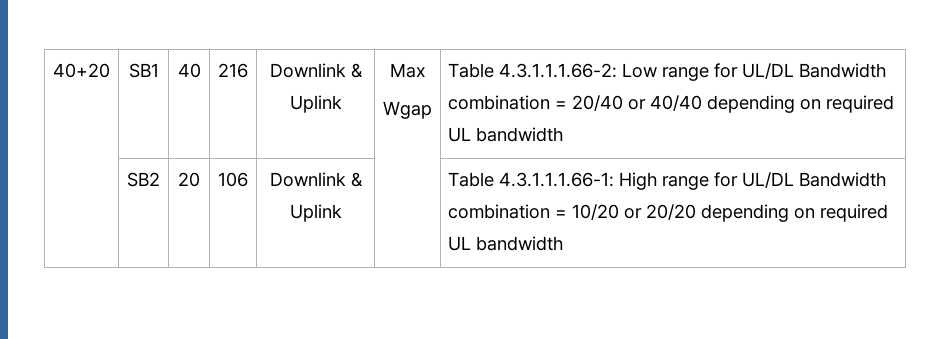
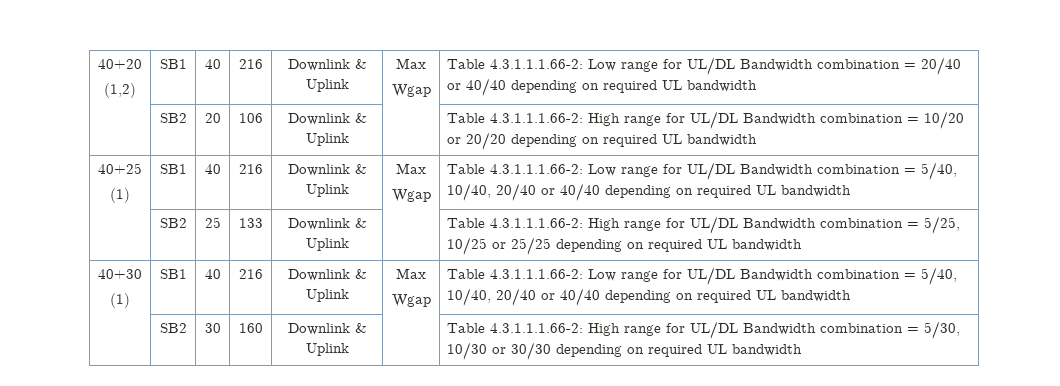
(110, 70) none -> [104,83,136,98] // (1,2)
[499,172,615,187] 4.3.1.1.1.66-1: -> [490,113,584,123] 4.3.1.1.1.66-2:
(564, 243) none -> [98,163,142,174] [110,188,130,203] [159,164,187,174] [204,164,221,174] [238,164,263,174] [287,164,367,176] [305,184,349,197] [396,163,426,174] [391,189,431,202] [447,162,958,180] [447,183,852,201] [159,218,187,228] [204,217,221,228] [238,218,263,228] [287,218,367,230] [305,238,349,251] [447,216,961,234] [447,237,803,255] [98,269,142,279] [110,293,130,308] [159,269,187,279] [204,269,221,279] [238,269,263,279] [287,269,367,281] [305,289,349,302] [396,268,426,279] [391,294,431,307] [447,267,958,285] [447,288,852,306] [159,323,187,333] [204,323,221,333] [238,323,263,333] [287,323,367,335] [305,343,349,356] [447,321,961,339] [447,342,803,360] // 40+25 // (1) | SB1 | 40 | 216 | Downlink & Uplink | Max // Wgap | Table 4.3.1.1.1.66-2: Low range for UL/DL Bandwidth combination = 5/40, 10/40, 20/40 or 40/40 depending on required UL bandwidth // | SB2 | 25 | 133 | Downlink & Uplink | | Table 4.3.1.1.1.66-2: High range for UL/DL Bandwidth combination = 5/25, 10/25 or 25/25 depending on required UL bandwidth // 40+30 // (1) | SB1 | 40 | 216 | Downlink & Uplink | Max // Wgap | Table 4.3.1.1.1.66-2: Low range for UL/DL Bandwidth combination = 5/40, 10/40, 20/40 or 40/40 depending on required UL bandwidth // | SB2 | 30 | 160 | Downlink & Uplink | | Table 4.3.1.1.1.66-2: High range for UL/DL Bandwidth combination = 5/30, 10/30 or 30/30 depending on required UL bandwidth

